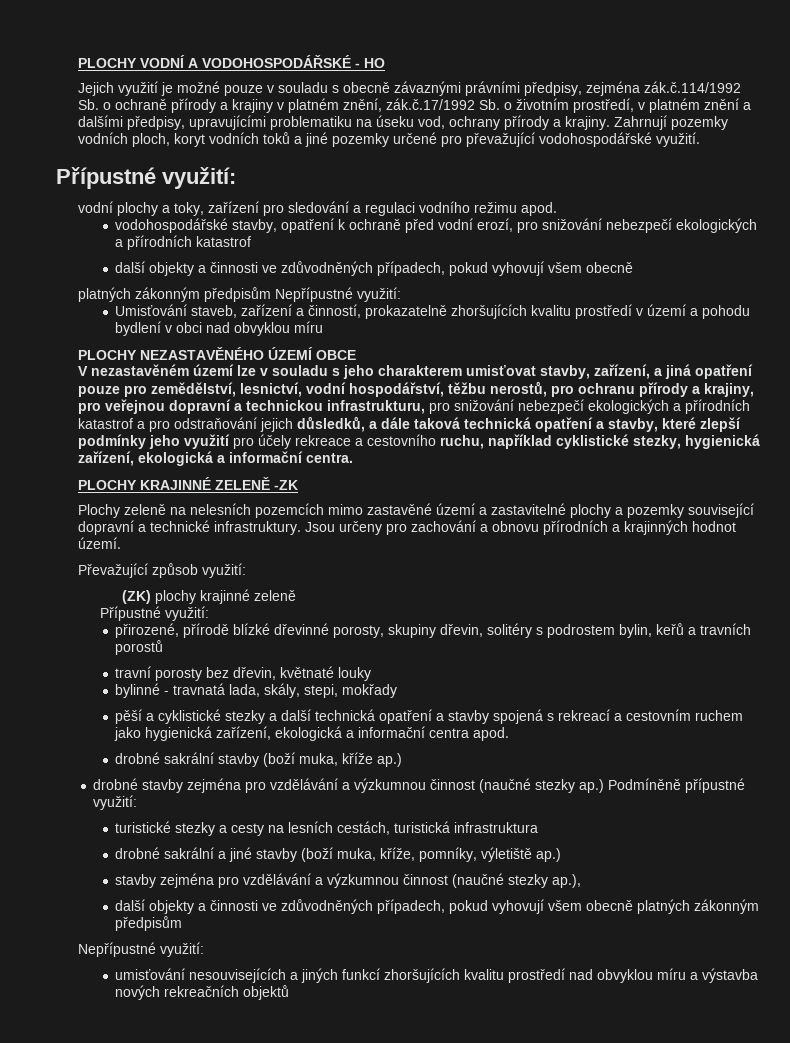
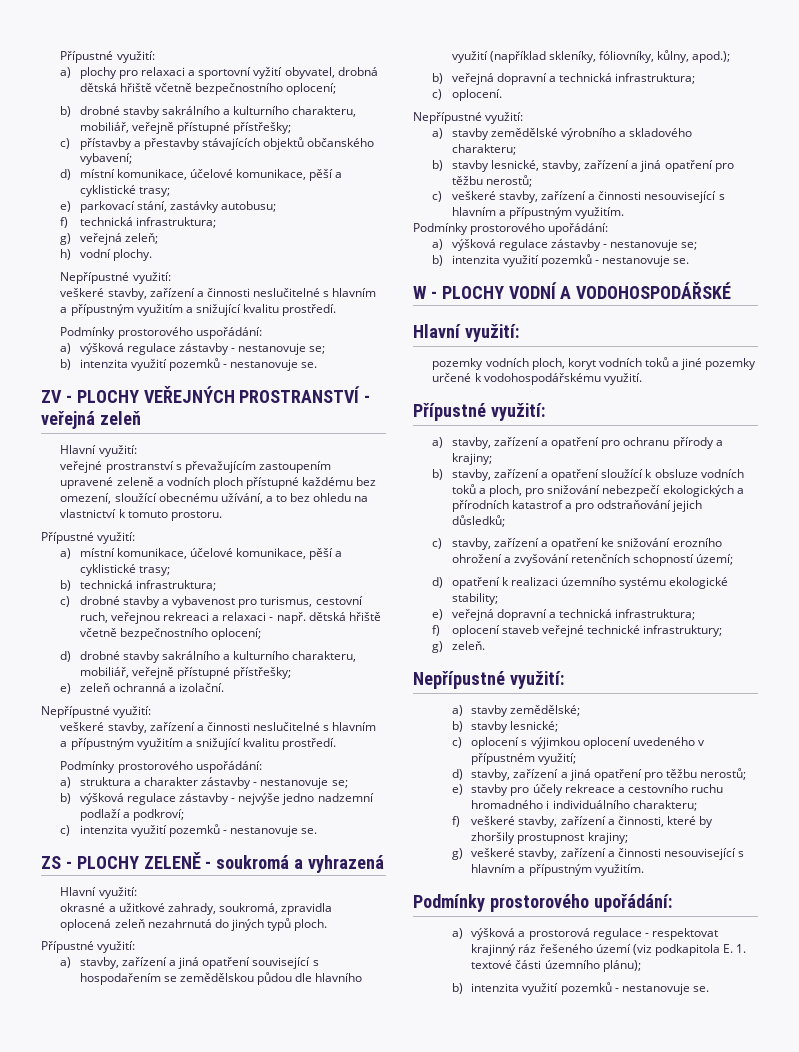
[77,55,385,68] [77,81,741,96] [77,98,751,113] [77,115,667,130] PLOCHY VODNÍ A VODOHOSPODÁŘSKÉ - HO // Jejich využití je možné pouze v souladu s obecně závaznými právními předpisy, zejména zák.č.114/1992 Sb. o ochraně přírody a krajiny v platném znění, zák.č.17/1992 Sb. o životním prostředí, v platném znění a dalšími předpisy, upravujícími problematiku na úseku vod, ochrany přírody a krajiny. Zahrnují -> [60,51,155,63] [60,67,378,79] [79,83,337,95] [60,106,357,118] [79,122,292,134] [60,137,375,150] [79,153,132,165] [60,169,343,181] [79,185,170,197] [60,201,277,213] [60,217,216,228] [60,233,158,245] [60,249,152,261] [60,272,171,284] [60,288,377,300] [60,304,337,316] [60,327,262,339] [60,343,326,355] [60,358,318,371] [41,386,371,403] [41,411,141,429] [60,445,137,457] [60,461,331,473] [60,477,377,489] [60,493,369,504] [60,509,222,521] [41,532,136,544] [60,548,343,560] [79,564,170,576] [60,580,216,591] [60,596,363,608] [79,612,381,624] [79,628,262,640] [60,651,357,663] [79,667,292,679] [60,683,225,694] [41,706,152,718] [60,722,377,734] [60,738,337,750] [60,761,262,773] [60,777,348,789] [60,793,374,805] [79,809,185,821] [60,824,318,837] [41,852,385,873] [60,887,137,899] [60,903,332,915] [60,918,328,931] [41,941,136,953] [60,957,319,969] [79,972,363,985] [451,50,731,63] [432,73,696,85] [432,89,502,101] [413,112,524,124] [432,128,693,140] [451,144,516,155] [432,160,734,172] [451,175,532,187] [432,191,725,203] [451,207,625,219] [413,223,609,235] [432,239,698,251] [432,254,690,267] [413,282,732,299] [413,324,519,342] Přípustné využití: // a) plochy pro relaxaci a sportovní vyžití obyvatel, drobná dětská hřiště včetně bezpečnostního oplocení; // b) drobné stavby sakrálního a kulturního charakteru, mobiliář, veřejně přístupné přístřešky; // c) přístavby a přestavby stávajících objektů občanského vybavení; // d) místní komunikace, účelové komunikace, pěší a cyklistické trasy; // e) parkovací stání, zastávky autobusu; // f) technická infrastruktura; // g) veřejná zeleň; // h) vodní plochy. // Nepřípustné využití: // veškeré stavby, zařízení a činnosti neslučitelné s hlavním a přípustným využitím a snižující kvalitu prostředí. // Podmínky prostorového uspořádání: // a) výšková regulace zástavby - nestanovuje se; // b) intenzita využití pozemků - nestanovuje se. // ZV - PLOCHY VEŘEJNÝCH PROSTRANSTVÍ - veřejná zeleň // Hlavní využití: // veřejné prostranství s převažujícím zastoupením upravené zeleně a vodních ploch přístupné každému bez omezení, sloužící obecnému užívání, a to bez ohledu na vlastnictví k tomuto prostoru. // Přípustné využití: // a) místní komunikace, účelové komunikace, pěší a cyklistické trasy; // b) technická infrastruktura; // c) drobné stavby a vybavenost pro turismus, cestovní ruch, veřejnou rekreaci a relaxaci - např. dětská hřiště včetně bezpečnostního oplocení; // d) drobné stavby sakrálního a kulturního charakteru, mobiliář, veřejně přístupné přístřešky; // e) zeleň ochranná a izolační. // Nepřípustné využití: // veškeré stavby, zařízení a činnosti neslučitelné s hlavním a přípustným využitím a snižující kvalitu prostředí. // Podmínky prostorového uspořádání: // a) struktura a charakter zástavby - nestanovuje se; // b) výšková regulace zástavby - nejvýše jedno nadzemní podlaží a podkroví; // c) intenzita využití pozemků - nestanovuje se. // ZS - PLOCHY ZELENĚ - soukromá a vyhrazená // Hlavní využití: // okrasné a užitkové zahrady, soukromá, zpravidla oplocená zeleň nezahrnutá do jiných typů ploch. // Přípustné využití: // a) stavby, zařízení a jiná opatření související s hospodařením se zemědělskou půdou dle hlavního využití (například skleníky, fóliovníky, kůlny, apod.); // b) veřejná dopravní a technická infrastruktura; // c) oplocení. // Nepřípustné využití: // a) stavby zemědělské výrobního a skladového charakteru; // b) stavby lesnické, stavby, zařízení a jiná opatření pro těžbu nerostů; // c) veškeré stavby, zařízení a činnosti nesouvisející s hlavním a přípustným využitím. // Podmínky prostorového upořádání: // a) výšková regulace zástavby - nestanovuje se; // b) intenzita využití pozemků - nestanovuje se. // W - PLOCHY VODNÍ A VODOHOSPODÁŘSKÉ // Hlavní využití: //
[440,132,652,147] pro převažující vodohospodářské -> [474,373,601,385] k vodohospodářskému
[77,201,557,216] [115,218,758,233] [115,235,252,250] [115,261,634,276] [77,287,401,302] [115,304,751,319] [115,321,324,336] [77,347,356,360] [77,364,753,379] [77,381,754,397] [77,399,425,414] vodní plochy a toky, zařízení pro sledování a regulaci vodního režimu apod. // vodohospodářské stavby, opatření k ochraně před vodní erozí, pro snižování nebezpečí ekologických a přírodních katastrof // další objekty a činnosti ve zdůvodněných případech, pokud vyhovují všem obecně // platných zákonným předpisům Nepřípustné využití: // Umisťování staveb, zařízení a činností, prokazatelně zhoršujících kvalitu prostředí v území a pohodu bydlení v obci nad obvyklou míru // PLOCHY NEZASTAVĚNÉHO ÚZEMÍ OBCE // V nezastavěném území lze v souladu s jeho charakterem umisťovat stavby, zařízení, a jiná opatření pouze pro zemědělství, lesnictví, vodní hospodářství, těžbu nerostů, pro ochranu přírody a krajiny, pro veřejnou dopravní a technickou infrastrukturu, -> [432,437,723,449] [451,453,492,465] [432,469,744,481] [451,484,523,497] a) stavby, zařízení a opatření pro ochranu přírody a krajiny; // b) stavby, zařízení a opatření sloužící k obsluze vodních toků a ploch,
[296,416,741,432] [77,434,230,449] důsledků, a dále taková technická opatření a stavby, které zlepší podmínky jeho využití -> [451,515,505,527] [432,538,722,550] [451,554,734,566] [432,577,729,589] [451,593,498,605] [432,609,696,621] [432,625,723,637] [432,641,485,653] [413,671,564,689] [451,705,581,717] [451,721,559,733] [451,737,705,749] [471,753,577,765] [451,768,747,781] [451,784,509,796] důsledků; // c) stavby, zařízení a opatření ke snižování erozního ohrožení a zvyšování retenčních schopností území; // d) opatření k realizaci územního systému ekologické stability; // e) veřejná dopravní a technická infrastruktura; // f) oplocení staveb veřejné technické infrastruktury; // g) zeleň. // Nepřípustné využití: // a) stavby zemědělské; // b) stavby lesnické; // c) oplocení s výjimkou oplocení uvedeného v přípustném využití; // d) stavby, zařízení a jiná opatření pro těžbu nerostů; // e) stavby
[439,434,760,449] [77,451,353,466] [77,477,298,490] [77,503,754,518] [77,520,736,535] [77,537,121,549] [77,563,246,578] [121,589,296,604] [99,606,209,621] [115,623,752,638] [115,640,164,655] [115,666,372,681] [115,683,398,698] [115,709,744,724] [114,726,510,741] [115,752,403,767] [93,778,746,793] [93,795,138,810] [115,821,539,836] [115,847,562,862] [115,873,582,888] [115,899,760,914] [115,916,183,931] [77,942,204,957] [115,968,759,983] [115,985,290,1000] ruchu, například cyklistické stezky, hygienická zařízení, ekologická a informační centra. // PLOCHY KRAJINNÉ ZELENĚ -ZK // Plochy zeleně na nelesních pozemcích mimo zastavěné území a zastavitelné plochy a pozemky související dopravní a technické infrastruktury. Jsou určeny pro zachování a obnovu přírodních a krajinných hodnot území. // Převažující způsob využití: // (ZK) plochy krajinné zeleně // Přípustné využití: // přirozené, přírodě blízké dřevinné porosty, skupiny dřevin, solitéry s podrostem bylin, keřů a travních porostů // travní porosty bez dřevin, květnaté louky // bylinné - travnatá lada, skály, stepi, mokřady // pěší a cyklistické stezky a další technická opatření a stavby spojená s rekreací a cestovním ruchem jako hygienická zařízení, ekologická a informační centra apod. // drobné sakrální stavby (boží muka, kříže ap.) // drobné stavby zejména pro vzdělávání a výzkumnou činnost (naučné stezky ap.) Podmíněně přípustné využití: // turistické stezky a cesty na lesních cestách, turistická infrastruktura // drobné sakrální a jiné stavby (boží muka, kříže, pomníky, výletiště ap.) // stavby zejména pro vzdělávání a výzkumnou činnost (naučné stezky ap.), // další objekty a činnosti ve zdůvodněných případech, pokud vyhovují všem obecně platných zákonným předpisům // Nepřípustné využití: // umisťování nesouvisejících a jiných funkcí zhoršujících kvalitu prostředí nad obvyklou míru a výstavba nových rekreačních objektů -> [690,784,723,793] [471,800,697,811] [451,816,713,828] [471,832,628,844] [451,848,744,860] [471,864,644,876] [413,894,672,912] [451,928,718,940] [471,944,747,956] [471,960,641,972] [451,982,709,995] ruchu hromadného i individuálního charakteru; // f) veškeré stavby, zařízení a činnosti, které by zhoršily prostupnost krajiny; // g) veškeré stavby, zařízení a činnosti nesouvisející s hlavním a přípustným využitím. // Podmínky prostorového upořádání: // a) výšková a prostorová regulace - respektovat krajinný ráz řešeného území (viz podkapitola E. 1. textové části územního plánu); // b) intenzita využití pozemků - nestanovuje se.

